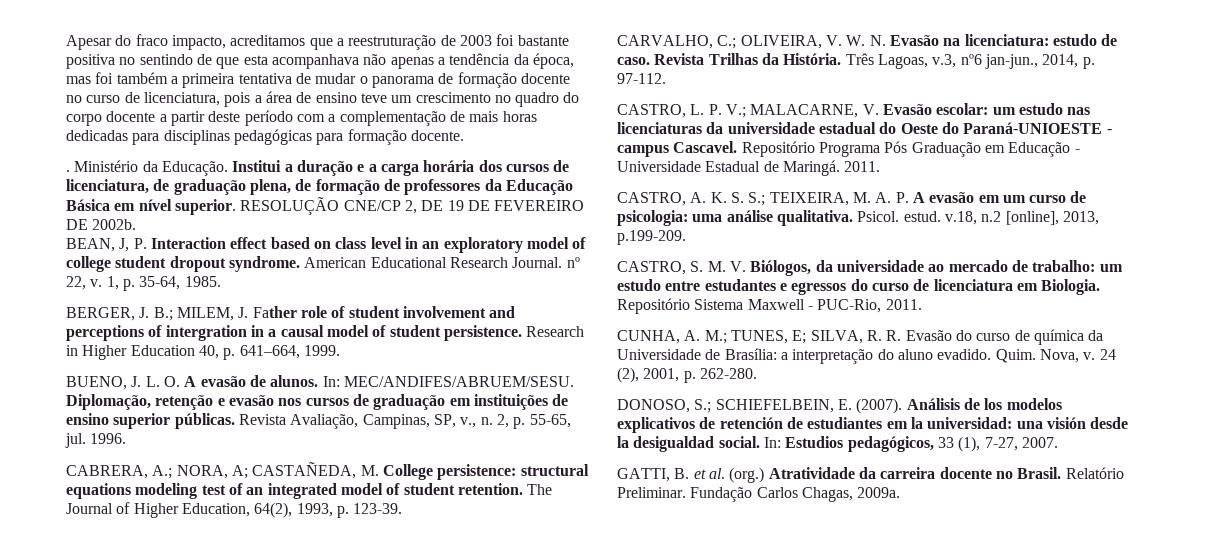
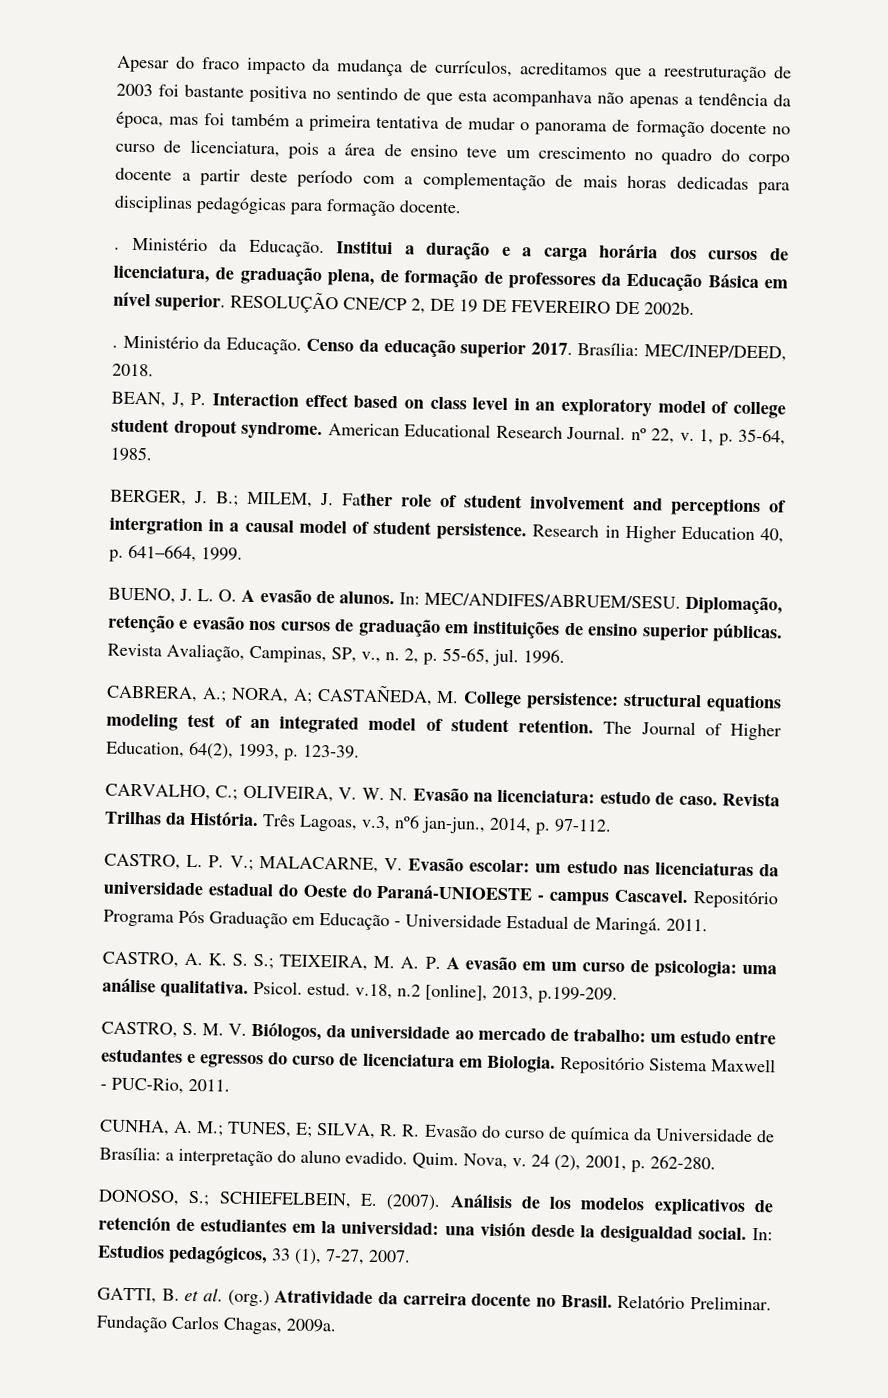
[171,35,226,50] impacto, -> [246,57,513,78] impacto da mudança de currículos,
(137, 224) none -> [112,335,788,362] [112,363,154,377] // . Ministério da Educação. Censo da educação superior 2017. Brasília: MEC/INEP/DEED, 2018.

